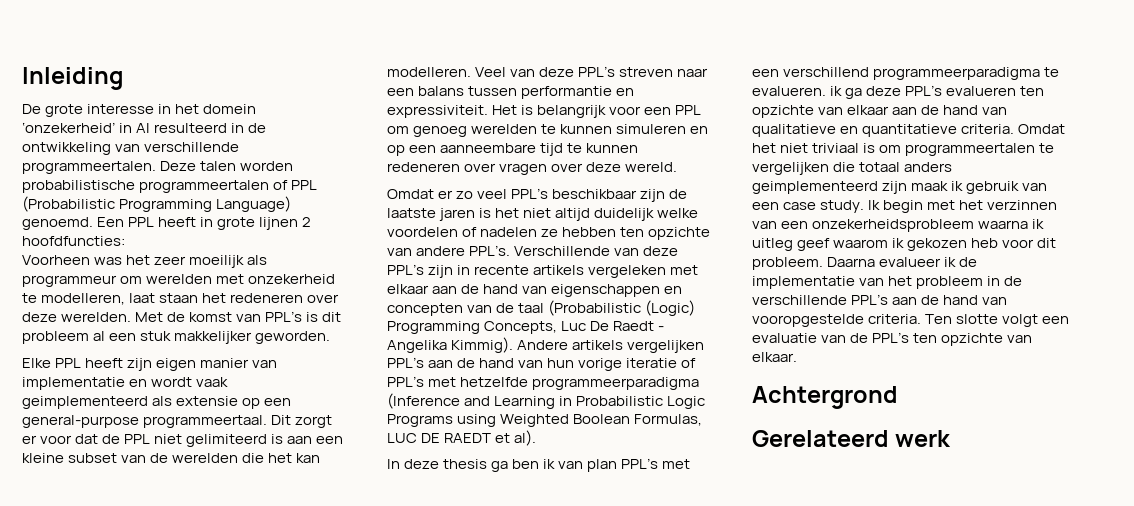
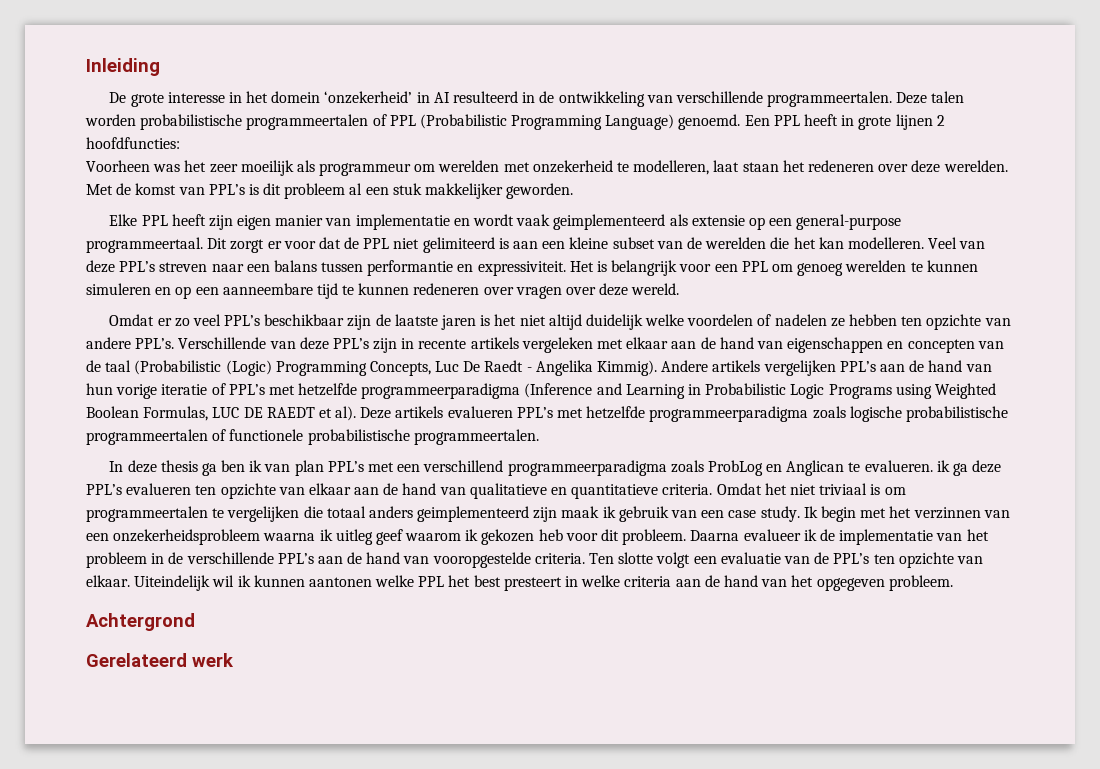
(537, 438) none -> [360,406,1008,422] [86,429,539,445] Deze artikels evalueren PPL’s met hetzelfde programmeerparadigma zoals logische probabilistische programmeertalen of functionele probabilistische programmeertalen.
(1041, 73) none -> [670,460,845,476] zoals ProbLog en Anglican
(797, 357) none -> [134,575,953,591] Uiteindelijk wil ik kunnen aantonen welke PPL het best presteert in welke criteria aan de hand van het opgegeven probleem.

